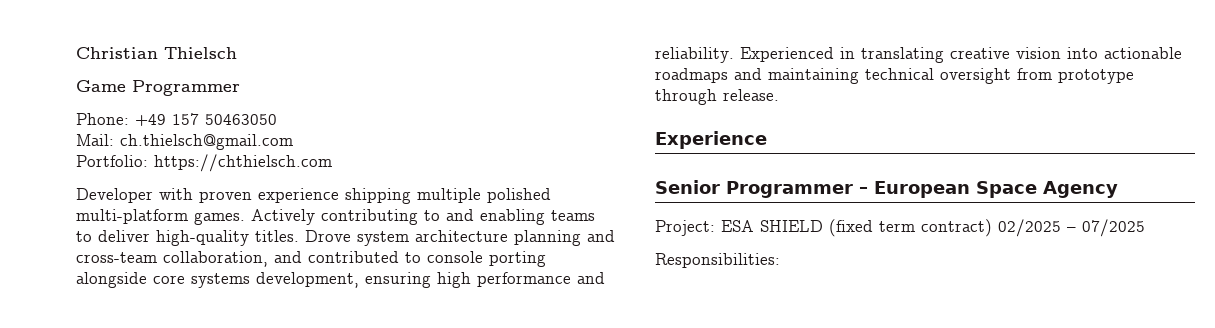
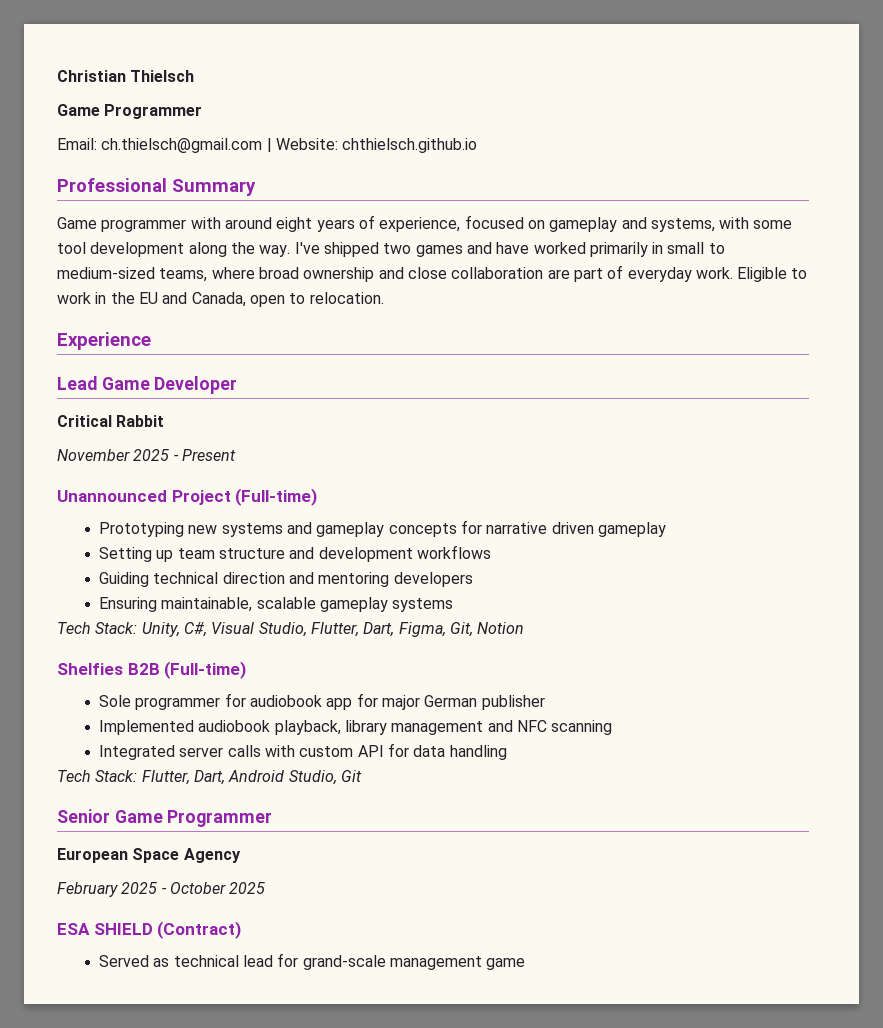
[76,113,277,126] [76,134,293,150] [76,154,332,172] [76,188,551,204] [76,209,595,225] [76,230,615,246] [76,251,546,267] [76,272,605,288] [655,47,1182,63] [655,68,1134,84] [655,89,779,105] [655,131,767,149] Phone: +49 157 50463050 // Mail: ch.thielsch@gmail.com // Portfolio: https://chthielsch.com // Developer with proven experience shipping multiple polished multi-platform games. Actively contributing to and enabling teams to deliver high-quality titles. Drove system architecture planning and cross-team collaboration, and contributed to console porting alongside core systems development, ensuring high performance and reliability. Experienced in translating creative vision into actionable roadmaps and maintaining technical oversight from prototype through release. // Experience -> [57,138,478,153] [57,178,256,196] [57,215,793,232] [57,242,725,257] [57,265,808,282] [57,292,384,307] [57,332,151,350] [57,376,238,394] [57,415,165,427] [57,449,236,461] [57,488,318,506] [99,520,666,537] [99,545,491,562] [99,572,473,587] [99,597,454,612] [57,622,525,637] [57,661,247,679] [99,693,545,710] [99,720,613,735] [99,743,507,760] [57,770,362,785] Email: ch.thielsch@gmail.com | Website: chthielsch.github.io // Professional Summary // Game programmer with around eight years of experience, focused on gameplay and systems, with some tool development along the way. I've shipped two games and have worked primarily in small to medium-sized teams, where broad ownership and close collaboration are part of everyday work. Eligible to work in the EU and Canada, open to relocation. // Experience // Lead Game Developer // Critical Rabbit // November 2025 - Present // Unannounced Project (Full-time) // Prototyping new systems and gameplay concepts for narrative driven gameplay // Setting up team structure and development workflows // Guiding technical direction and mentoring developers // Ensuring maintainable, scalable gameplay systems // Tech Stack: Unity, C#, Visual Studio, Flutter, Dart, Figma, Git, Notion // Shelfies B2B (Full-time) // Sole programmer for audiobook app for major German publisher // Implemented audiobook playback, library management and NFC scanning // Integrated server calls with custom API for data handling // Tech Stack: Flutter, Dart, Android Studio, Git
[726,181,868,198] Programmer – -> [114,810,273,827] Game Programmer //
[655,219,1145,237] [655,253,780,268] Project: ESA SHIELD (fixed term contract) 02/2025 – 07/2025 // Responsibilities: -> [57,882,266,897] [57,921,242,939] [99,953,526,970] February 2025 - October 2025 // ESA SHIELD (Contract) // Served as technical lead for grand-scale management game

